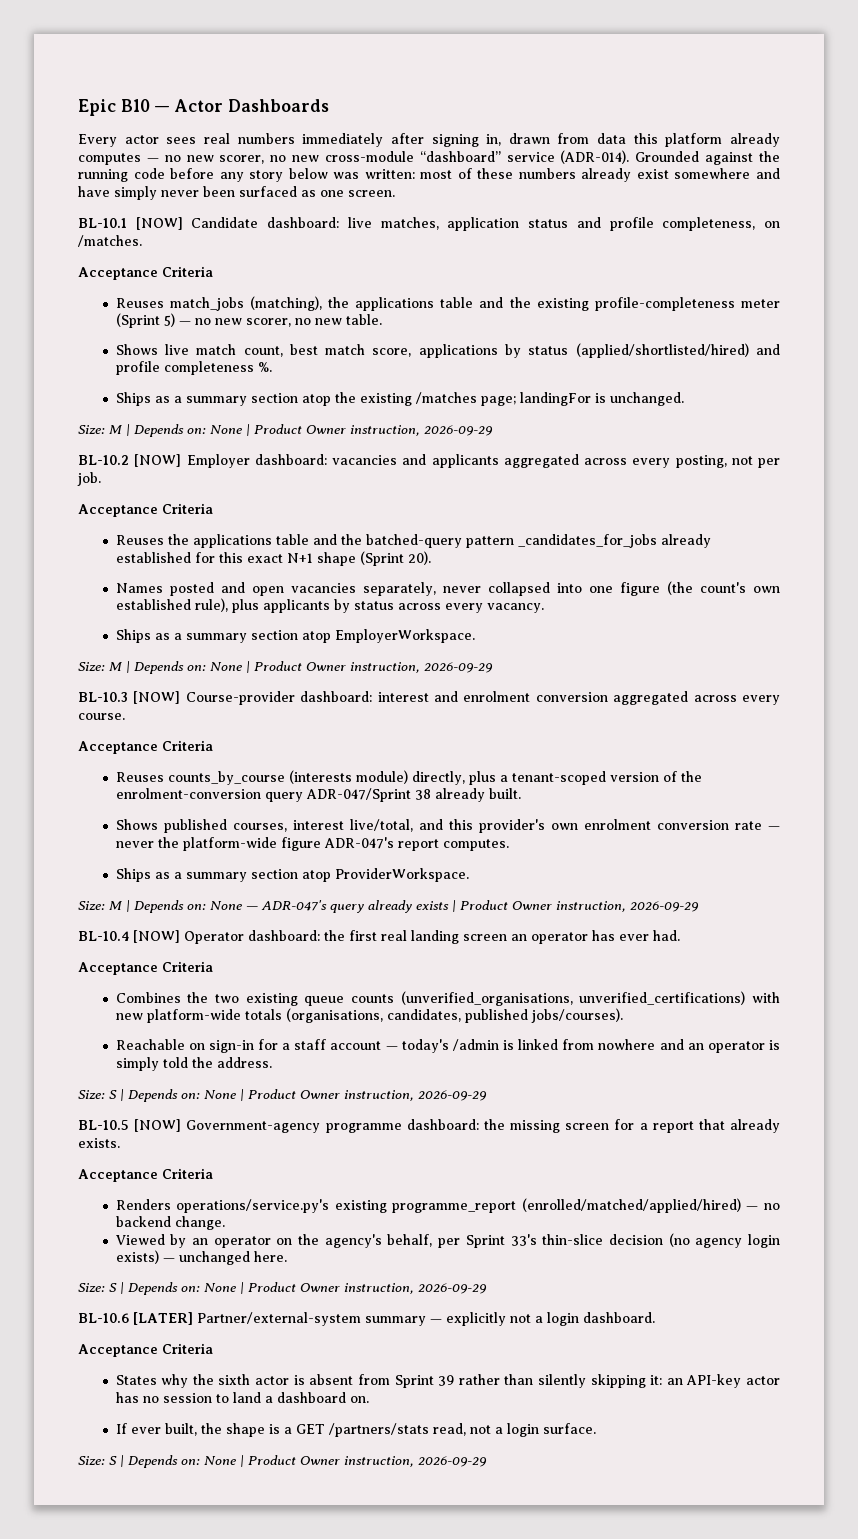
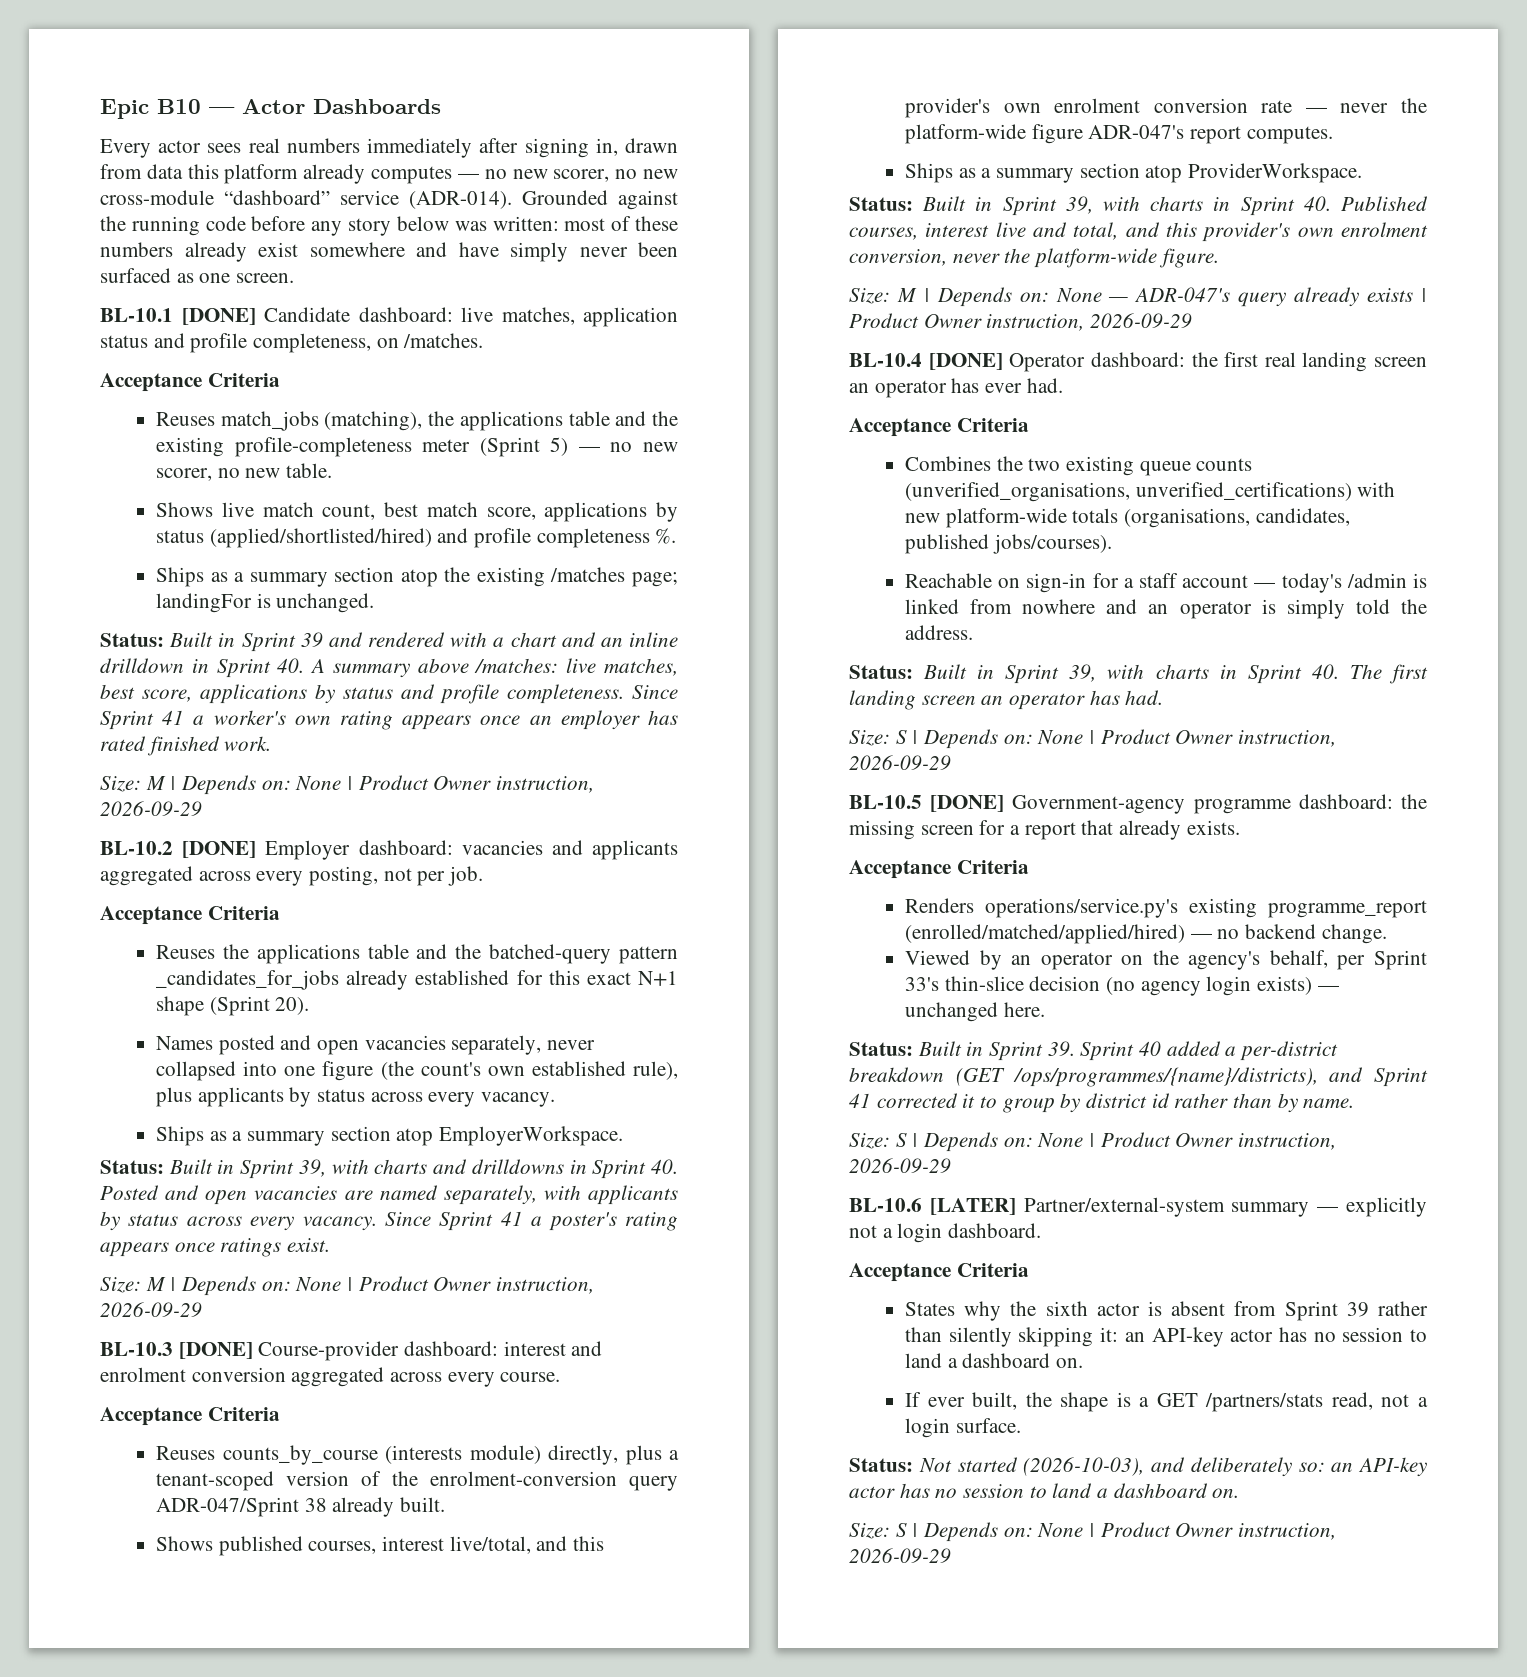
[135,217,183,230] [NOW] -> [181,308,256,325] [DONE]
(684, 399) none -> [100,632,679,652] [100,658,678,678] [100,684,678,704] [100,710,678,730] [100,736,272,756] // Status: Built in Sprint 39 and rendered with a chart and an inline drilldown in Sprint 40. A summary above /matches: live matches, best score, applications by status and profile completeness. Since Sprint 41 a worker's own rating appears once an employer has rated finished work.
[134,454,182,467] [NOW] -> [182,841,257,858] [DONE]
(475, 636) none -> [100,1159,679,1179] [100,1185,678,1205] [100,1211,678,1231] [100,1238,331,1257] // Status: Built in Sprint 39, with charts and drilldowns in Sprint 40. Posted and open vacancies are named separately, with applicants by status across every vacancy. Since Sprint 41 a poster's rating appears once ratings exist.
[133,691,181,704] [NOW] -> [178,1342,253,1359] [DONE]
(469, 875) none -> [849,196,1428,216] [849,222,1428,242] [849,248,1219,268] // Status: Built in Sprint 39, with charts in Sprint 40. Published courses, interest live and total, and this provider's own enrolment conversion, never the platform-wide figure.
[133,930,180,943] [NOW] -> [928,353,1003,370] [DONE]
(272, 1062) none -> [849,664,1428,684] [849,690,1164,710] // Status: Built in Sprint 39, with charts in Sprint 40. The first landing screen an operator has had.
[134,1119,182,1132] [NOW] -> [930,795,1005,812] [DONE]
(287, 1256) none -> [849,1041,1339,1061] [849,1067,1428,1087] [849,1093,1355,1113] // Status: Built in Sprint 39. Sprint 40 added a per-district breakdown (GET /ops/programmes/{name}/districts), and Sprint 41 corrected it to group by district id rather than by name.
(596, 1428) none -> [849,1457,1427,1477] [849,1483,1240,1498] // Status: Not started (2026-10-03), and deliberately so: an API-key actor has no session to land a dashboard on.

